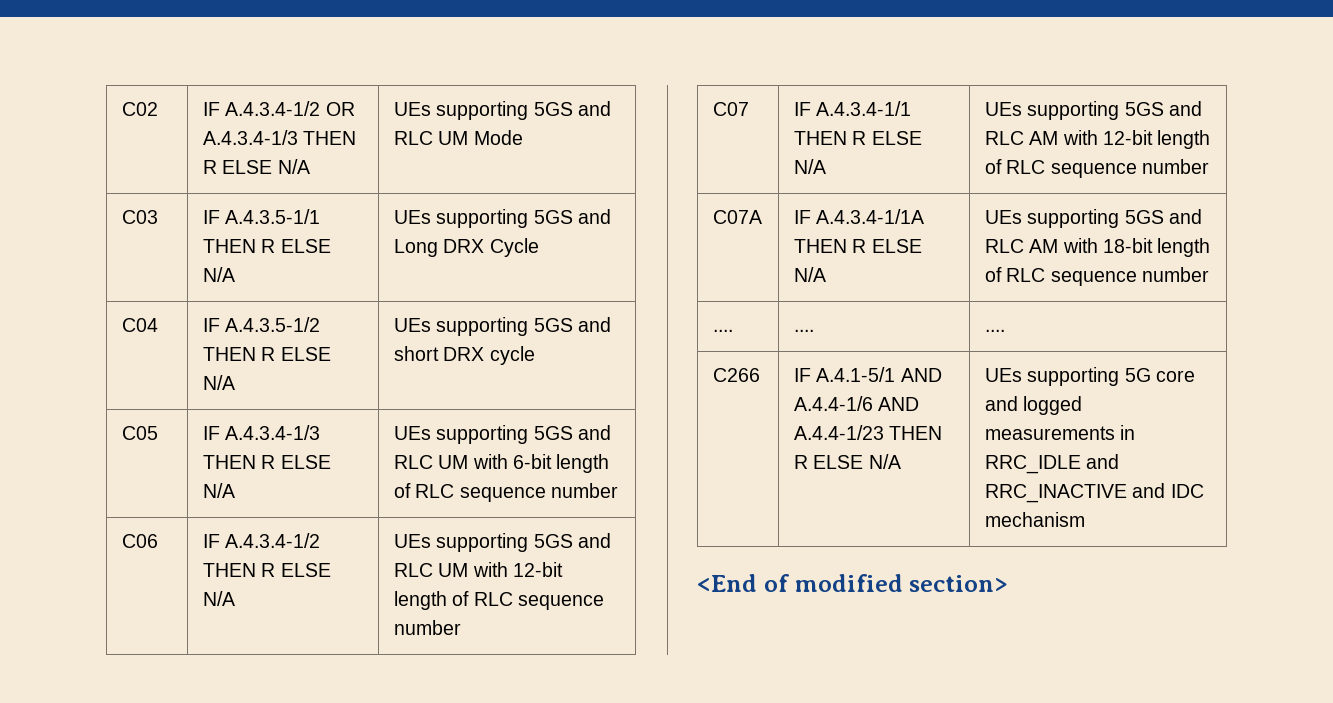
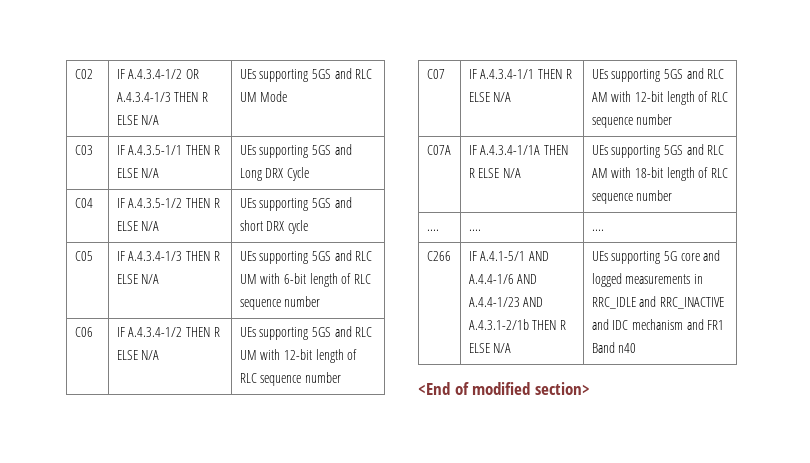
(884, 432) none -> [523,297,544,307] [468,319,529,330] AND A.4.3.1-2/1b
(1085, 519) none -> [686,319,725,330] [591,342,637,353] and FR1 Band n40

